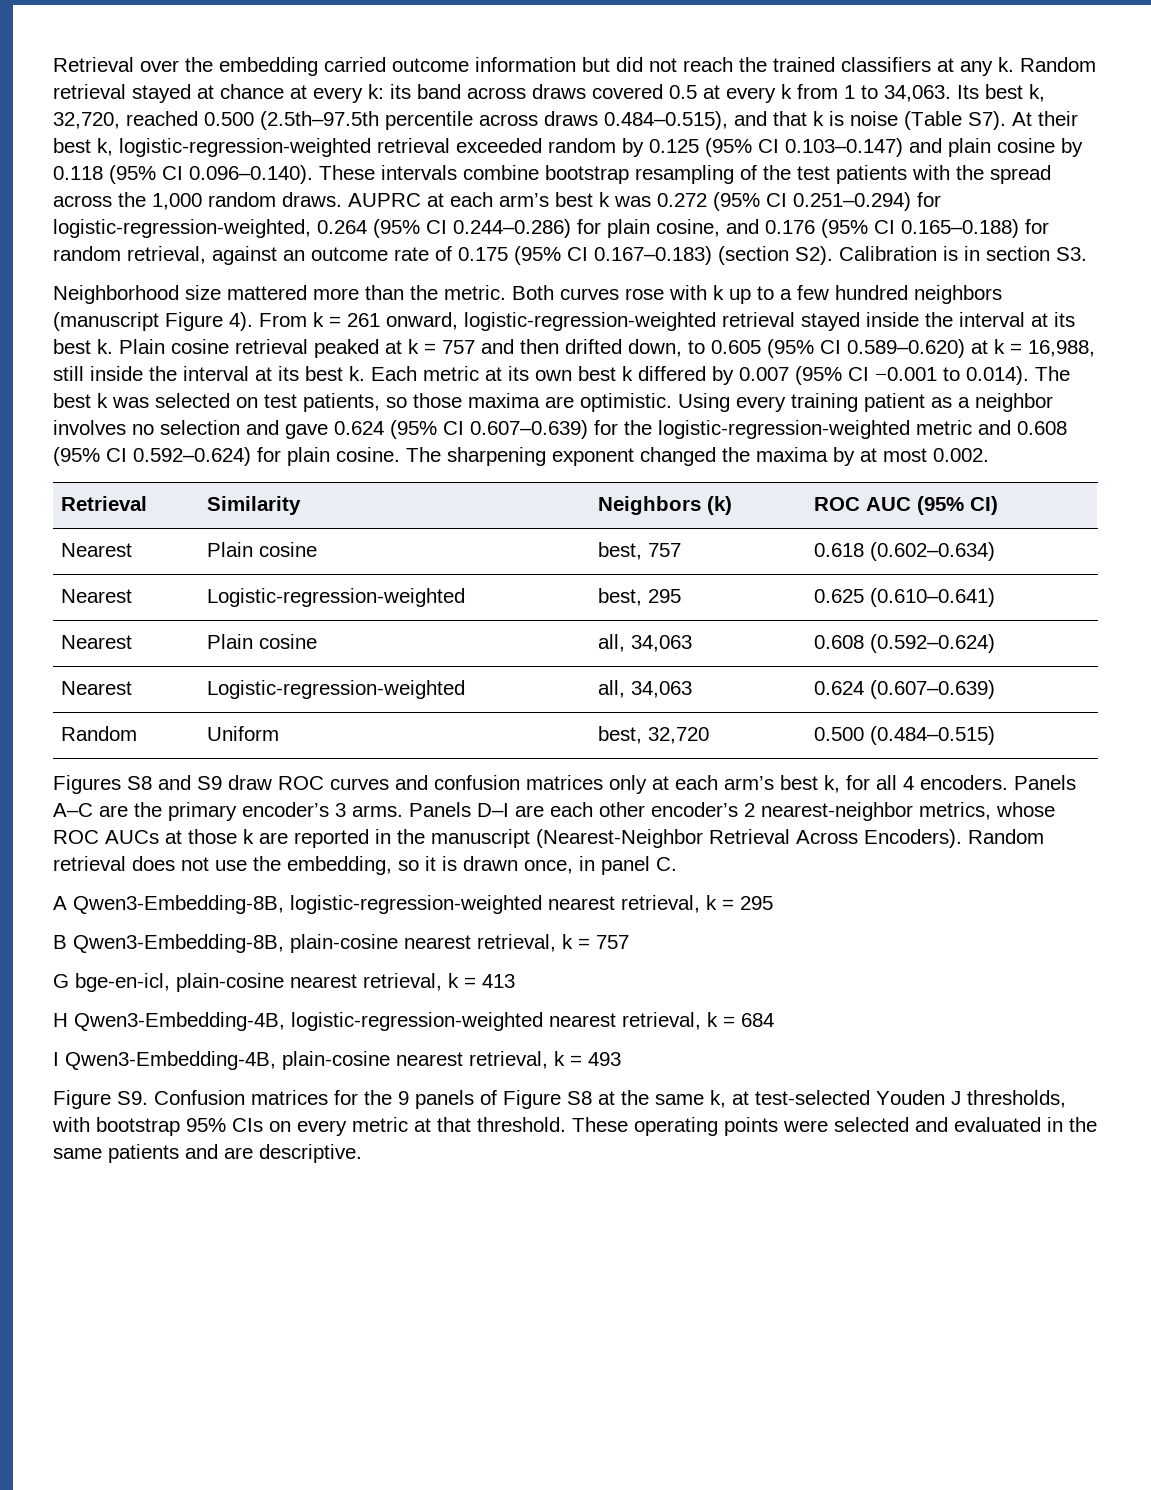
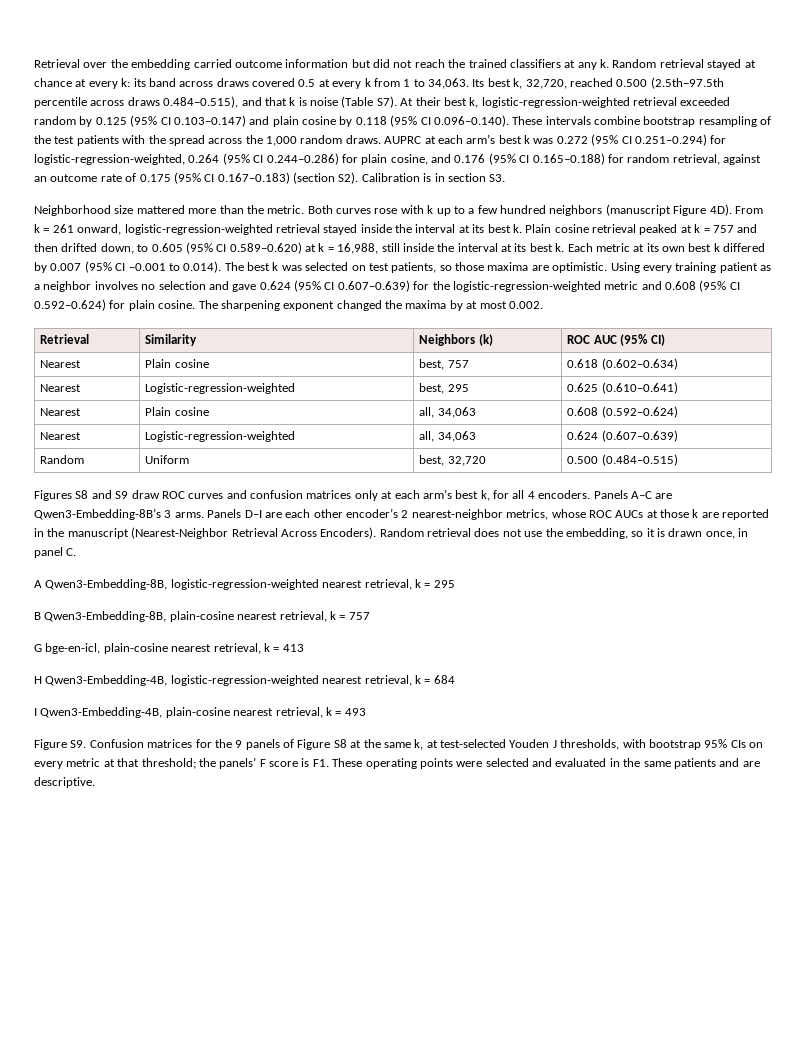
[229,312,253,331] 4). -> [709,204,732,216] 4D).
[134,802,329,821] the primary encoder’s -> [34,508,161,520] Qwen3-Embedding-8B’s
[477,1117,566,1132] threshold. -> [141,757,329,769] threshold; the panels’ F score is F1.

